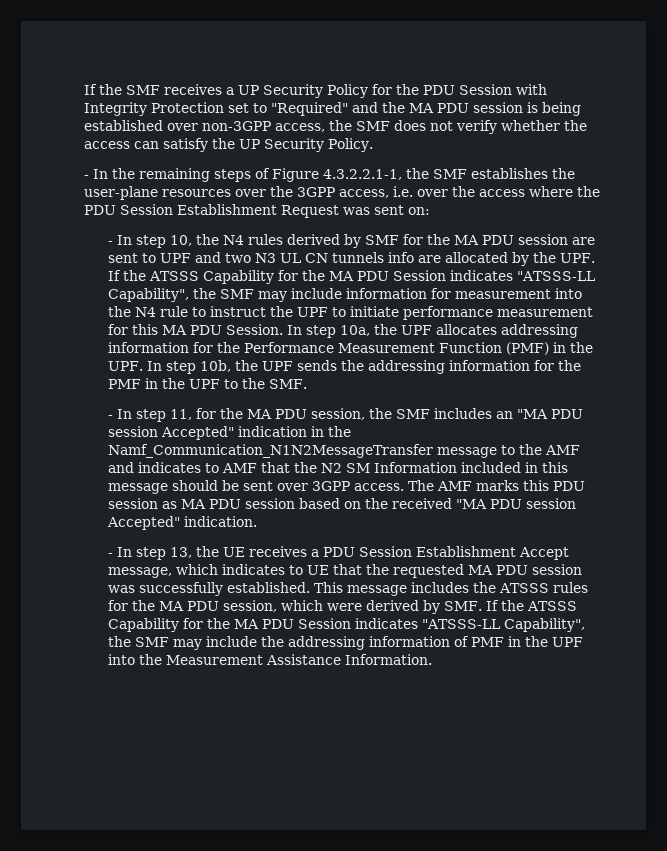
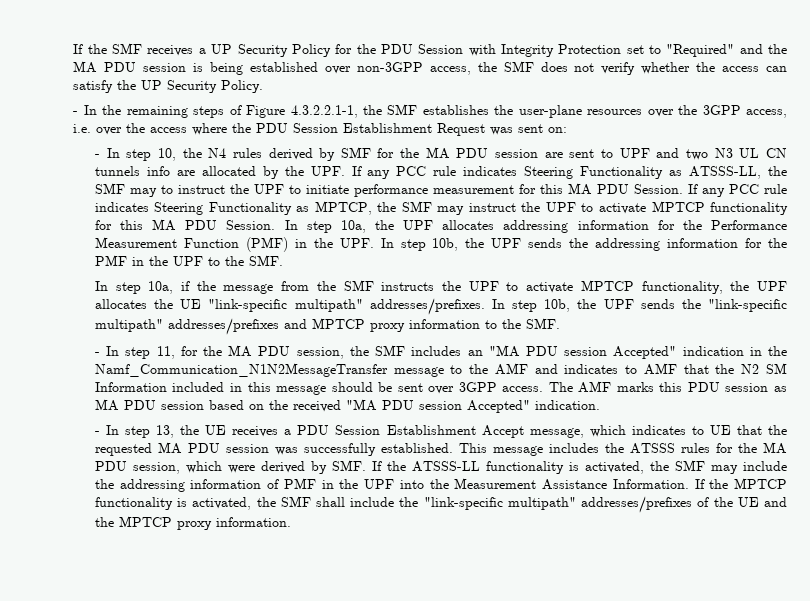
[123,270,596,284] [108,288,583,302] [108,306,189,317] the ATSSS Capability for the MA PDU Session indicates "ATSSS-LL Capability", the SMF may include information for measurement into the N4 rule -> [367,166,787,179] [94,183,157,197] any PCC rule indicates Steering Functionality as ATSSS-LL, the SMF may
(284, 329) none -> [687,184,788,197] [94,201,788,215] [94,219,276,231] If any PCC rule indicates Steering Functionality as MPTCP, the SMF may instruct the UPF to activate MPTCP functionality for this MA PDU Session.
(308, 384) none -> [94,280,788,294] [94,298,787,315] [94,318,560,335] // In step 10a, if the message from the SMF instructs the UPF to activate MPTCP functionality, the UPF allocates the UE "link-specific multipath" addresses/prefixes. In step 10b, the UPF sends the "link-specific multipath" addresses/prefixes and MPTCP proxy information to the SMF.
[527,601,578,611] [108,618,586,632] ATSSS Capability for the MA PDU Session indicates "ATSSS-LL Capability", -> [411,461,644,474] ATSSS-LL functionality is activated,
(433, 659) none -> [694,478,787,489] [94,496,787,513] [94,516,291,530] If the MPTCP functionality is activated, the SMF shall include the "link-specific multipath" addresses/prefixes of the UE and the MPTCP proxy information.

